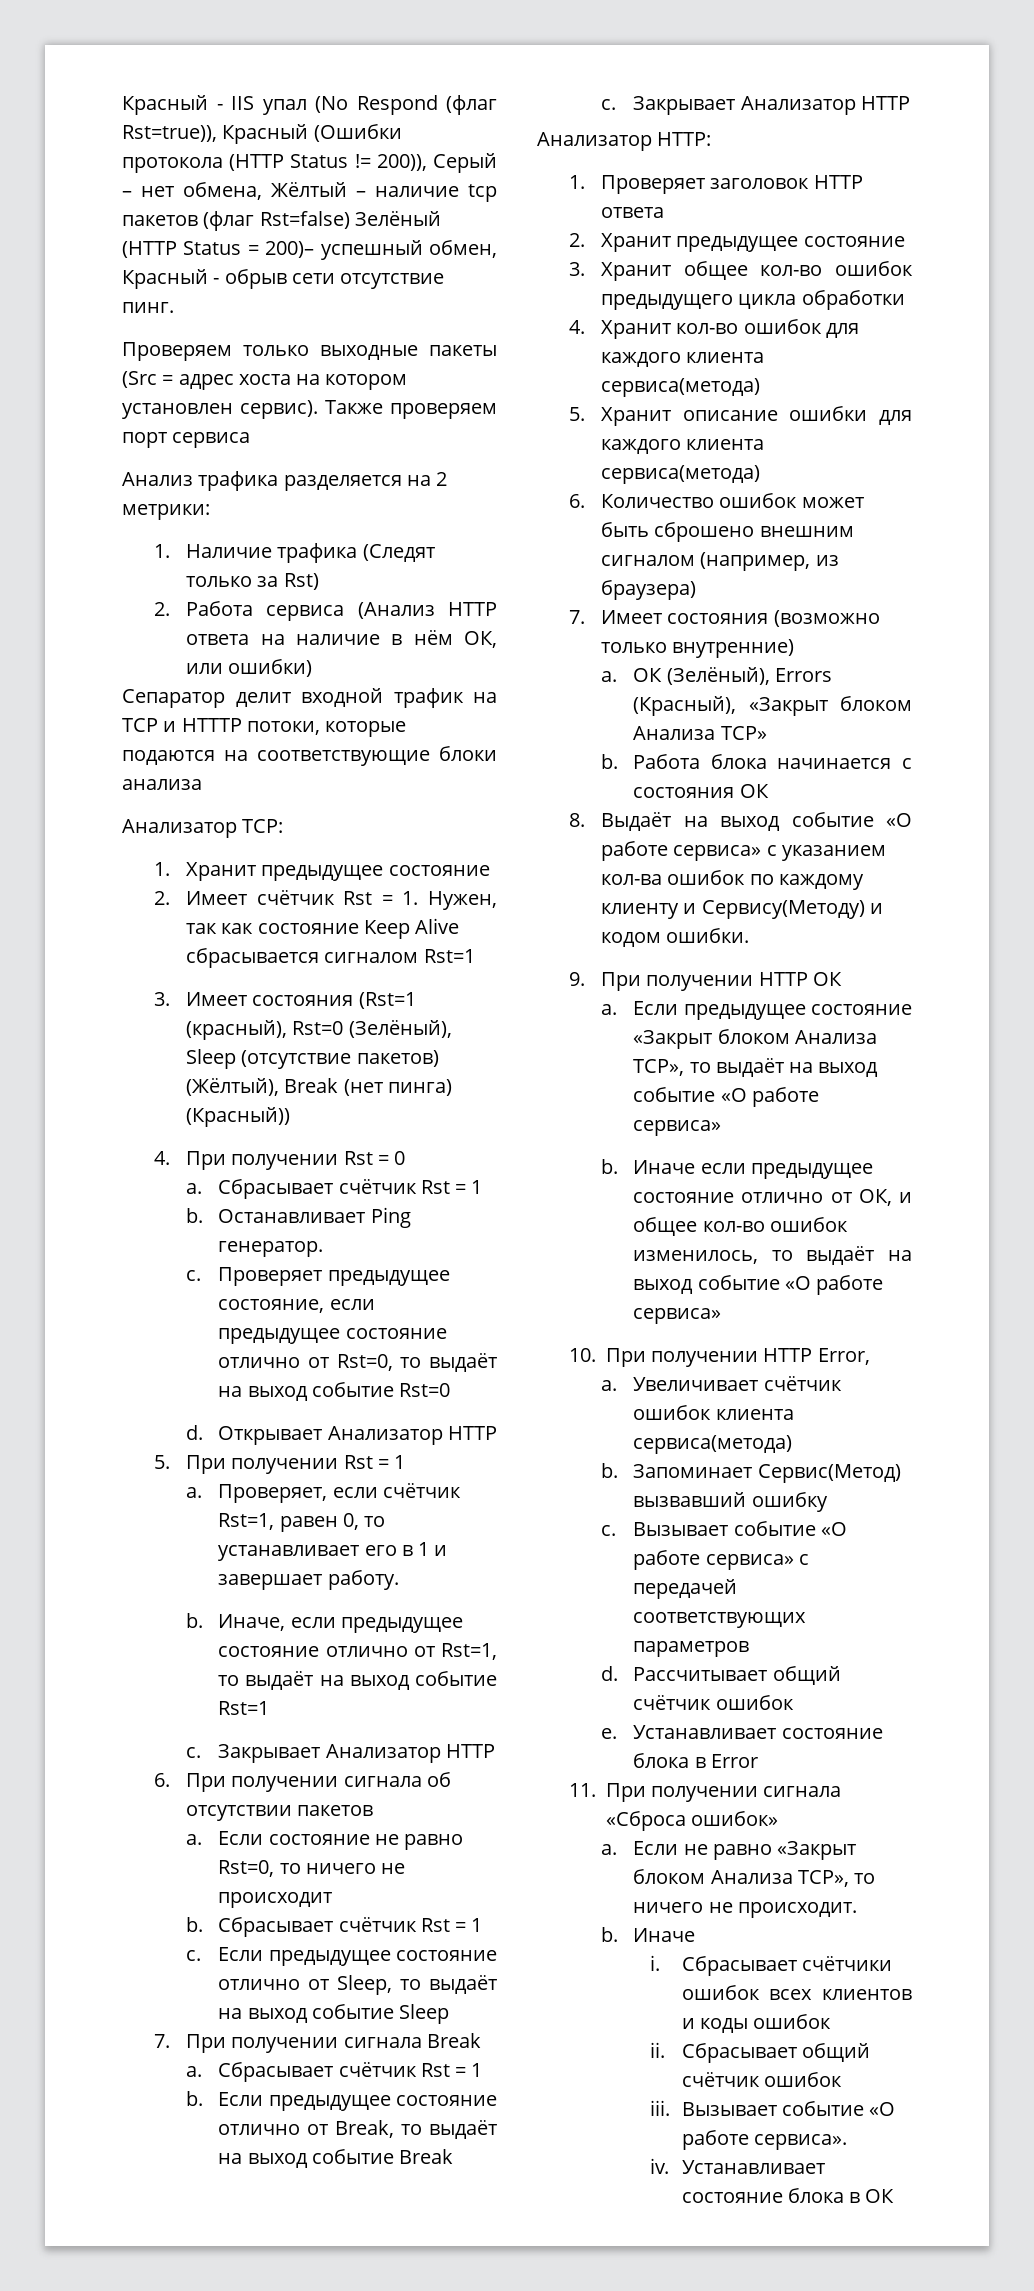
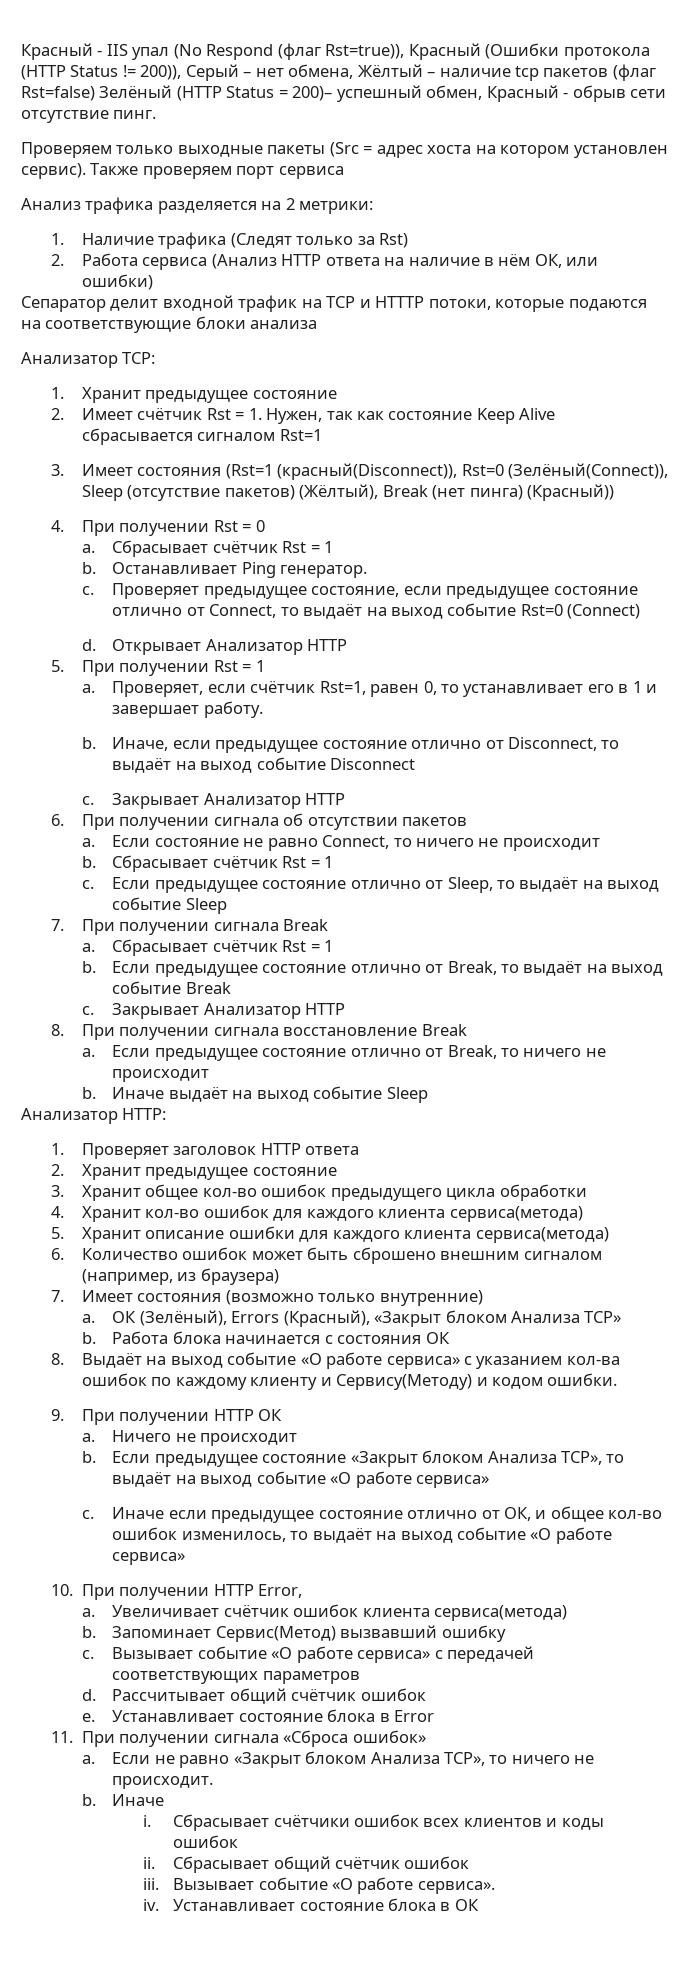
[186,1020,452,1040] (красный), Rst=0 (Зелёный), -> [277,463,669,480] (красный(Disconnect)), Rst=0 (Зелёный(Connect)),
[336,1354,393,1371] Rst=0, -> [209,604,277,618] Connect,
(451, 1390) none -> [567,604,641,619] (Connect)
[441,1643,497,1660] [218,1671,497,1690] [218,1701,270,1715] Rst=1, то выдаёт на выход событие Rst=1 -> [507,737,620,751] [112,757,416,773] Disconnect, то выдаёт на выход событие Disconnect
[218,1860,275,1877] Rst=0, -> [322,835,390,849] Connect,
(910, 103) none -> [51,1024,467,1040] [81,1045,606,1061] [112,1069,210,1082] [81,1086,428,1103] // 8. При получении сигнала восстановление Break // a. Если предыдущее состояние отлично от Break, то ничего не происходит // b. Иначе выдаёт на выход событие Sleep
(618, 1009) none -> [112,1430,298,1446] [81,1451,96,1463] Ничего не происходит // b.
[601,1159,619,1174] b. -> [81,1510,94,1519] c.

